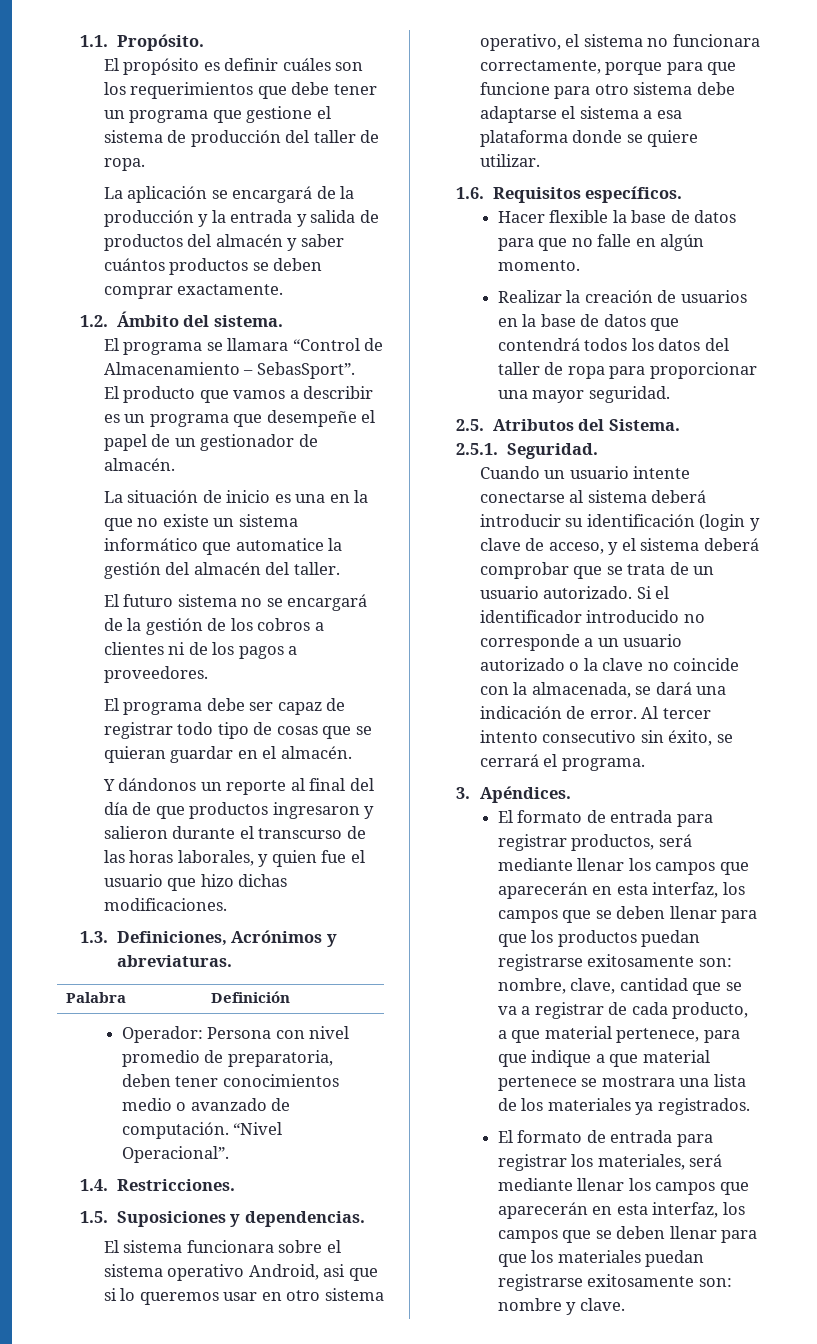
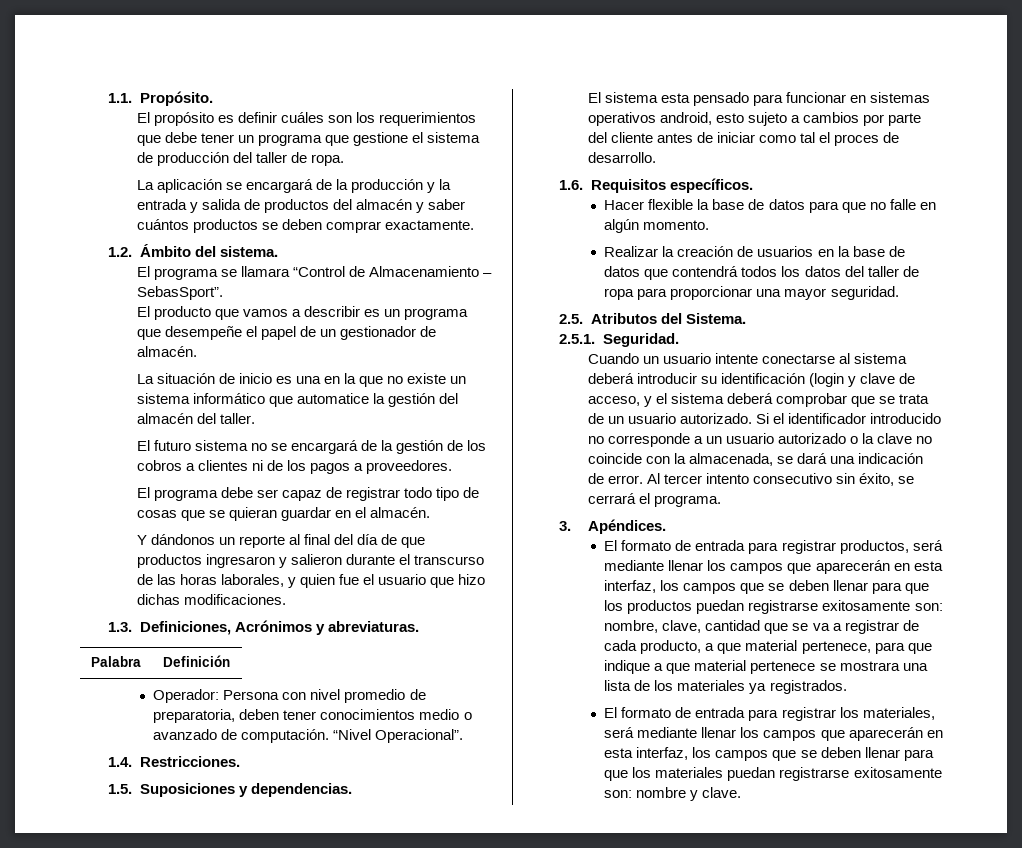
[186,1240,341,1253] [103,1264,378,1281] [103,1288,384,1305] [479,34,760,51] [479,60,737,75] [479,82,735,99] [479,106,682,123] [479,130,699,147] [479,154,540,167] funcionara sobre el sistema operativo Android, asi que si lo queremos usar en otro sistema operativo, el sistema no funcionara correctamente, porque para que funcione para otro sistema debe adaptarse el sistema a esa plataforma donde se quiere utilizar. -> [660,92,931,106] [587,112,922,126] [587,132,900,146] [587,152,656,163] esta pensado para funcionar en sistemas operativos android, esto sujeto a cambios por parte del cliente antes de iniciar como tal el proces de desarrollo.

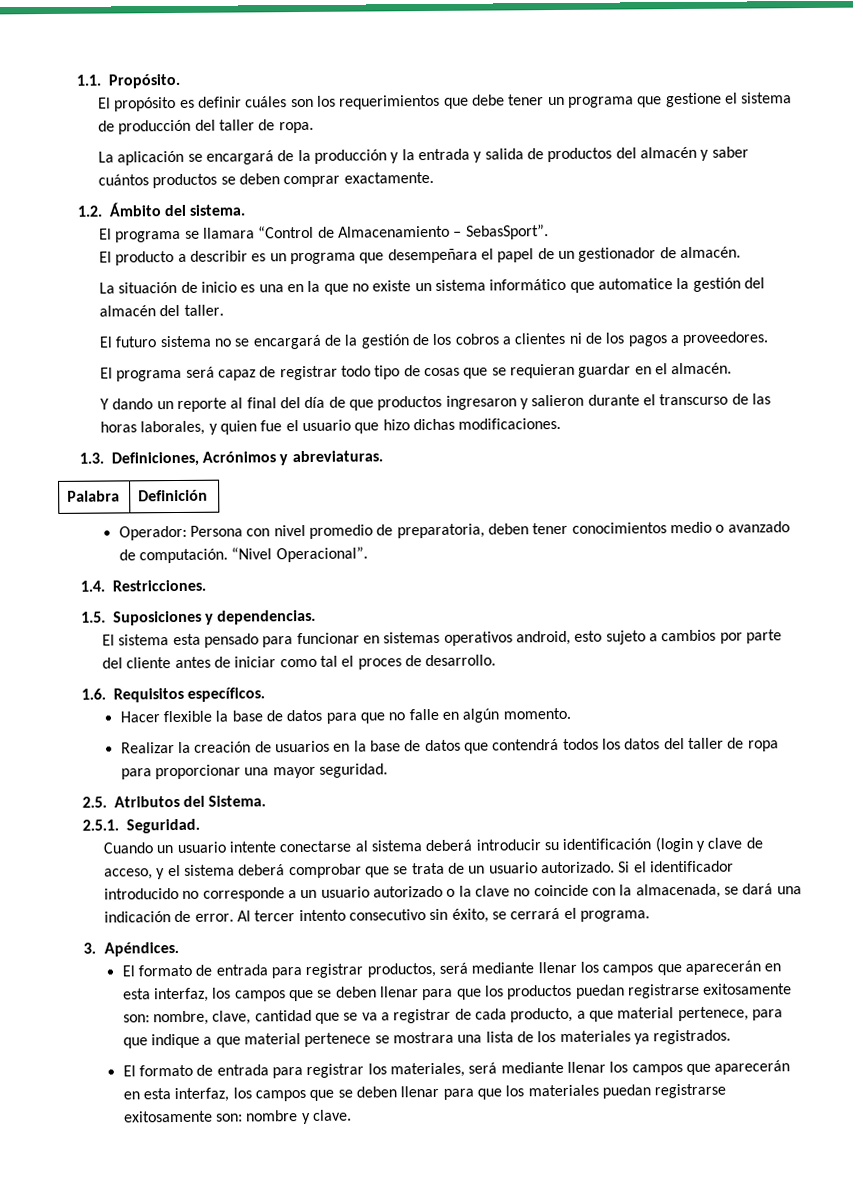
[214,309,288,320] que vamos -> (175, 258) none
[164,326,242,340] desempeñe -> [387,248,478,264] desempeñara
[220,487,278,498] debe ser -> [185,366,215,378] será
[228,507,277,521] quieran -> [510,363,576,379] requieran
[150,534,215,545] dándonos -> [112,398,154,410] dando

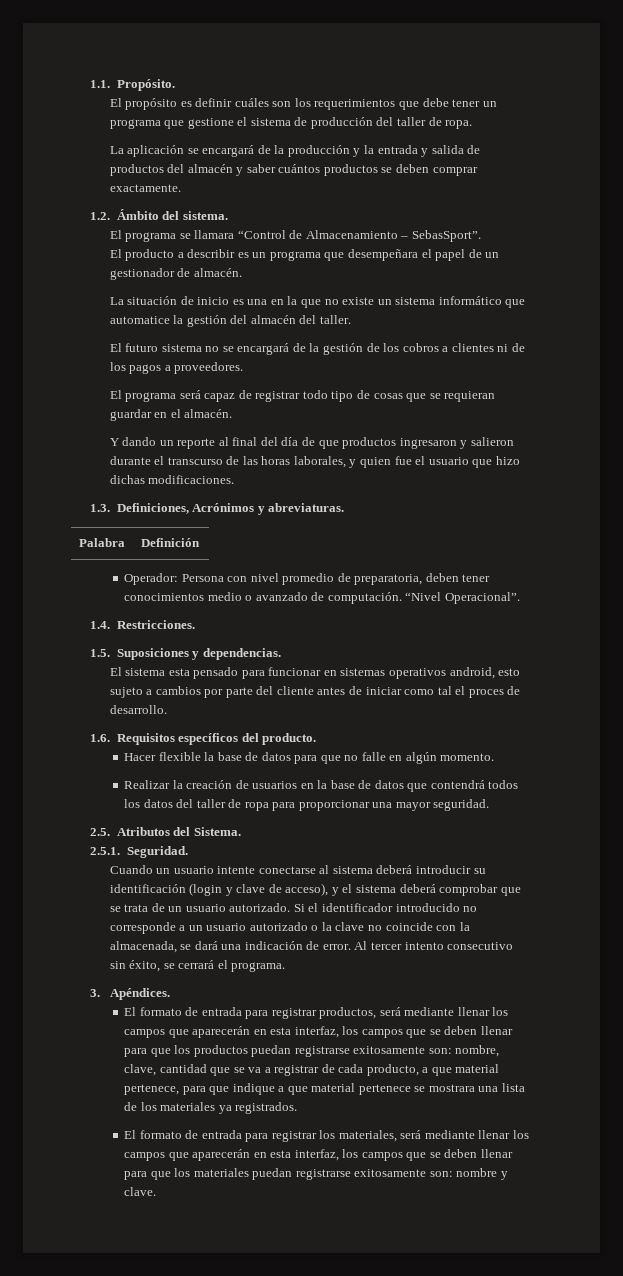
[186,687,265,702] específicos. -> [178,733,317,745] específicos del producto.
[104,868,154,880] acceso, -> [285,883,329,896] acceso),

